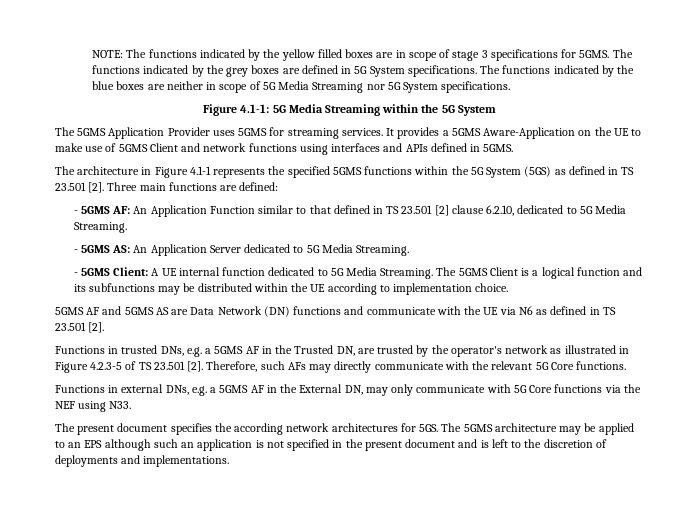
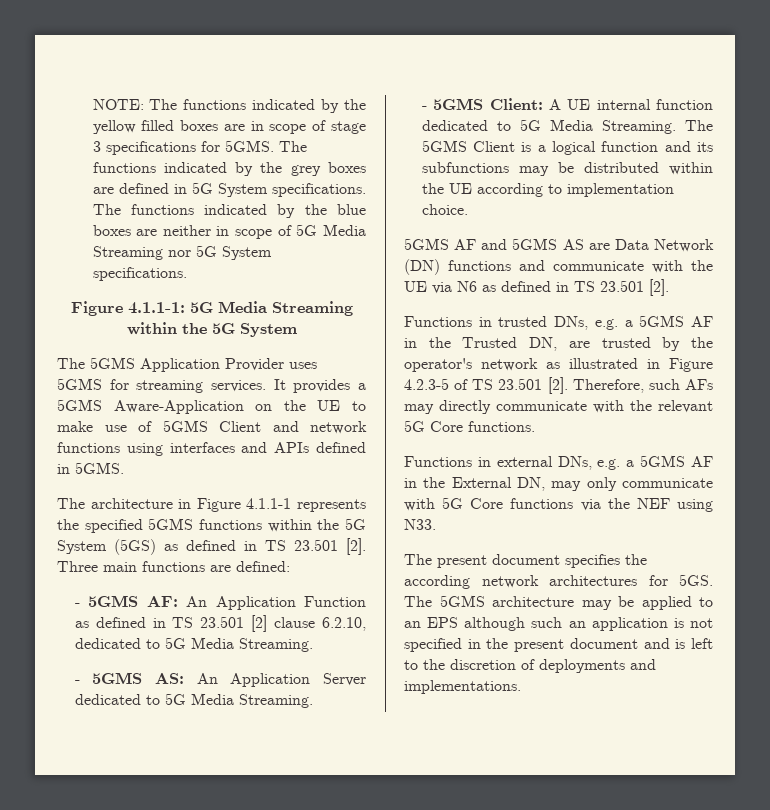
[240,104,270,113] 4.1-1: -> [127,302,185,314] 4.1.1-1:
[189,166,211,175] 4.1-1 -> [246,498,292,509] 4.1.1-1
[258,205,331,214] similar to that -> [74,621,89,628] as

